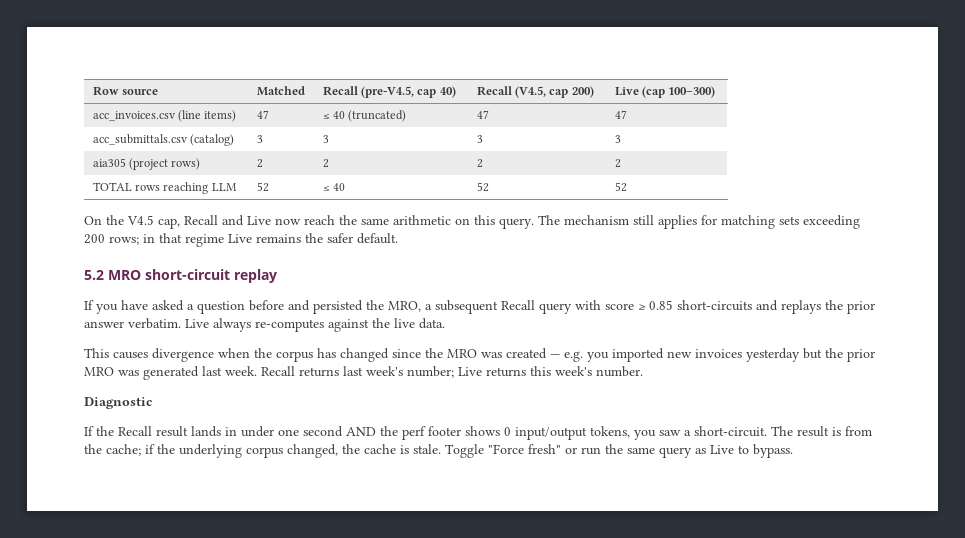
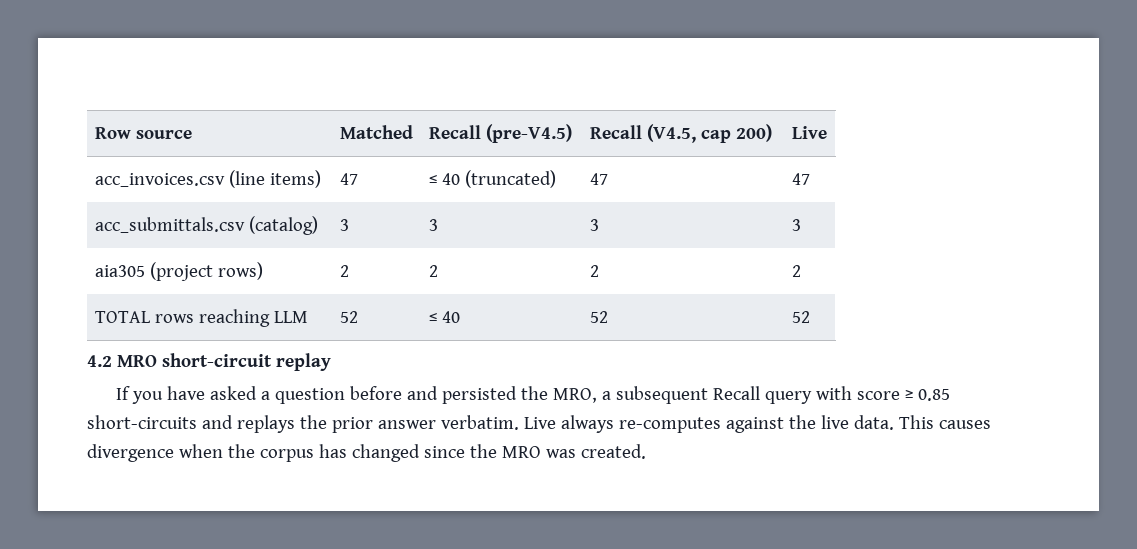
[360,86,456,98] (pre-V4.5, cap 40) -> [485,124,572,143] (pre-V4.5)
[641,86,716,98] (cap 100–300) -> (827, 132) none
[84,215,860,229] [84,233,398,247] [84,270,104,280] On the V4.5 cap, Recall and Live now reach the same arithmetic on this query. The mechanism still applies for matching sets exceeding 200 rows; in that regime Live remains the safer default. // 5.2 -> [87,355,112,367] 4.2
(445, 323) // -> (894, 422) none
[506,348,875,362] [84,366,643,380] [84,397,152,409] [84,426,872,440] [84,444,793,458] created — e.g. you imported new invoices yesterday but the prior MRO was generated last week. Recall returns last week's number; Live returns this week's number. // Diagnostic // If the Recall result lands in under one second AND the perf footer shows 0 input/output tokens, you saw a short-circuit. The result is from the cache; if the underlying corpus changed, the cache is stale. Toggle "Force fresh" or run the same query as Live to bypass. -> [580,444,646,459] created.

